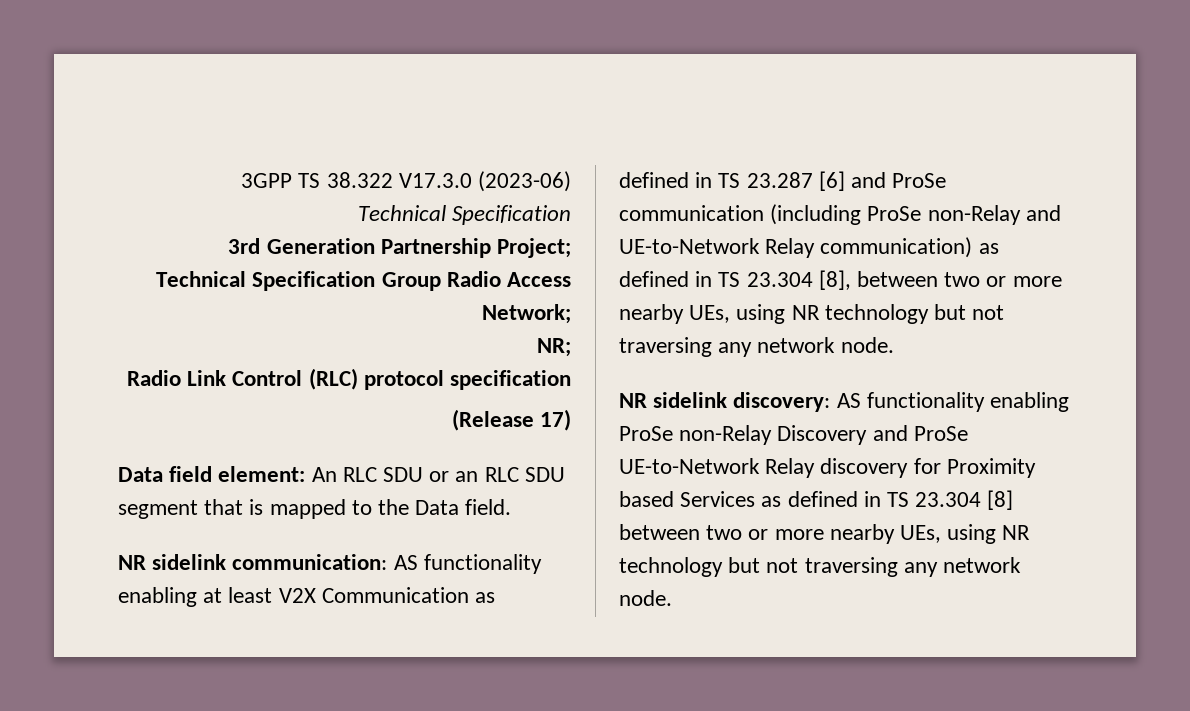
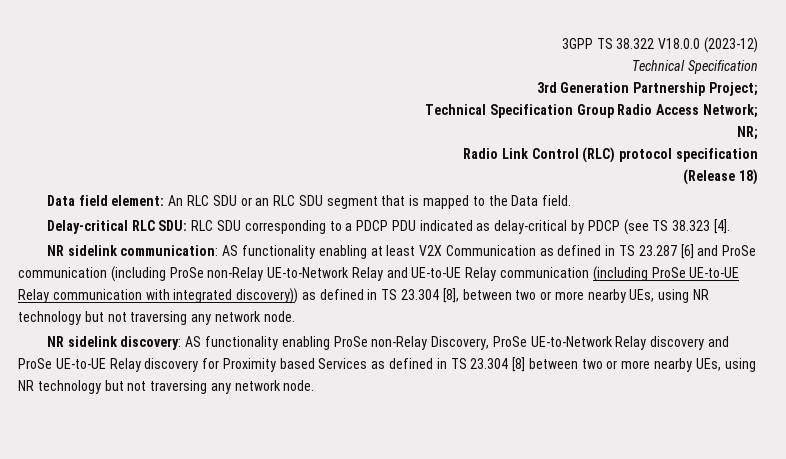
[398,171,571,192] V17.3.0 (2023-06) -> [658,37,758,53] V18.0.0 (2023-12)
[540,409,571,431] 17) -> [739,169,758,185] 18)
(512, 507) none -> [46,219,730,235] // Delay-critical RLC SDU: RLC SDU corresponding to a PDCP PDU indicated as delay-critical by PDCP (see TS 38.323 [4].
[1025,205,1061,221] [619,237,973,258] and UE-to-Network Relay communication) -> [267,266,740,282] [18,288,299,304] UE-to-Network Relay and UE-to-UE Relay communication (including ProSe UE-to-UE Relay communication with integrated discovery))
[777,425,968,445] [619,458,760,474] Discovery and ProSe UE-to-Network -> [431,336,730,350] [18,358,106,369] Discovery, ProSe UE-to-Network Relay discovery and ProSe UE-to-UE

